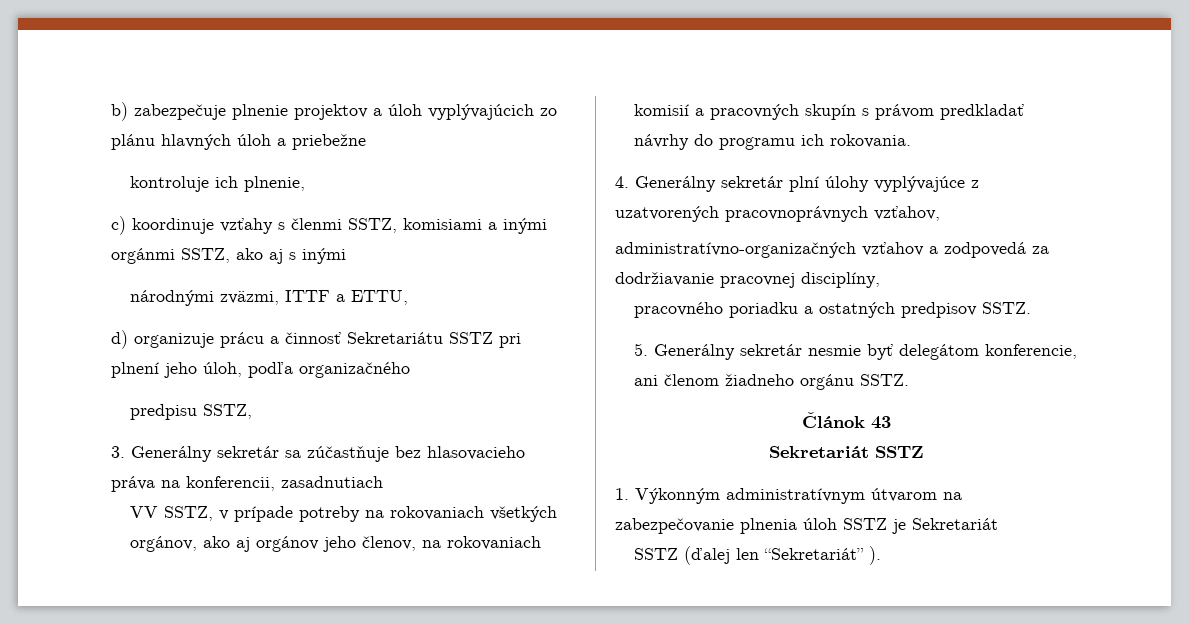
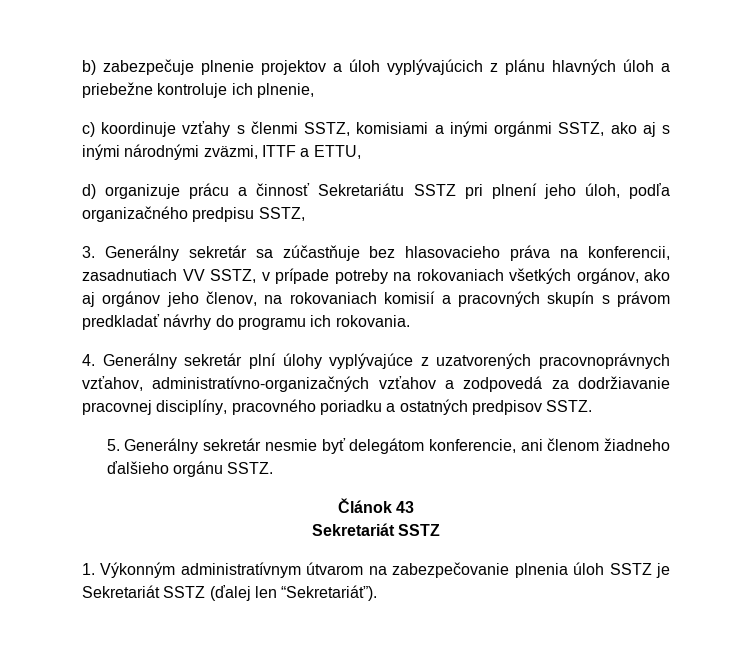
[540,108,557,116] zo -> [490,63,498,72] z
(366, 142) // -> (153, 90) none
(346, 256) // -> (120, 152) none
(410, 370) // -> (188, 214) none
(383, 482) // -> (177, 275) none
(940, 213) // -> (143, 383) none
(880, 280) // -> (228, 407) none
(795, 380) none -> [106,461,169,474] ďalšieho
(998, 524) // -> (160, 591) none
[764,546,882,565] “Sekretariát” ). -> [281,585,378,601] “Sekretariát”).

